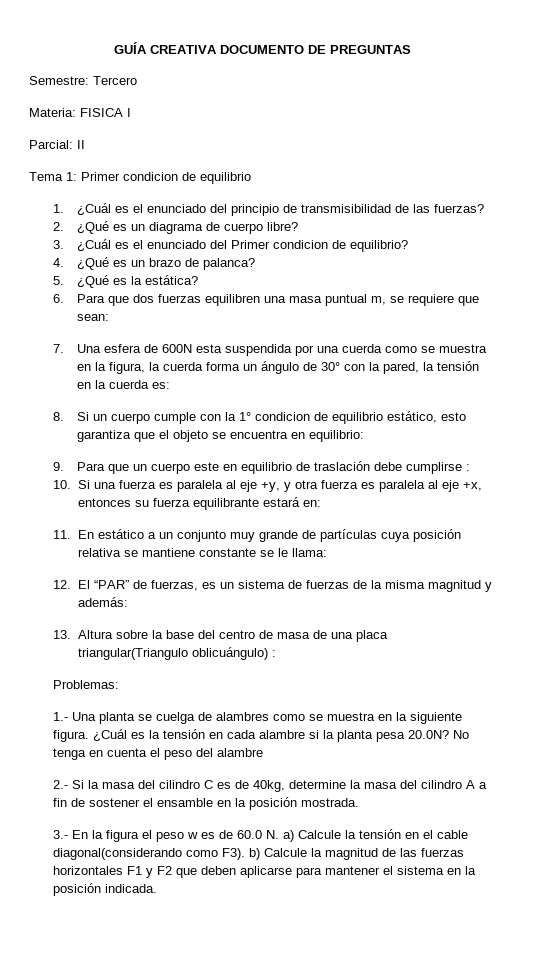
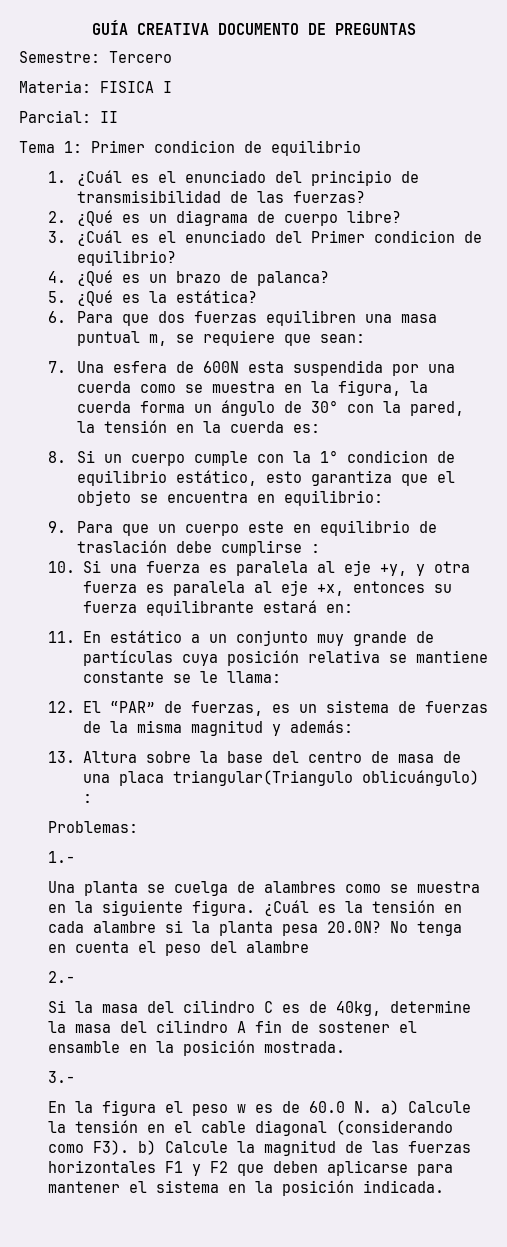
(69, 716) none -> (76, 857) //
(69, 784) none -> (76, 977) //
[479,782,488,789] a -> (247, 1027) none
(69, 834) none -> (76, 1077) //
[53,848,183,860] diagonal(considerando -> [255,1120,454,1136] diagonal (considerando

